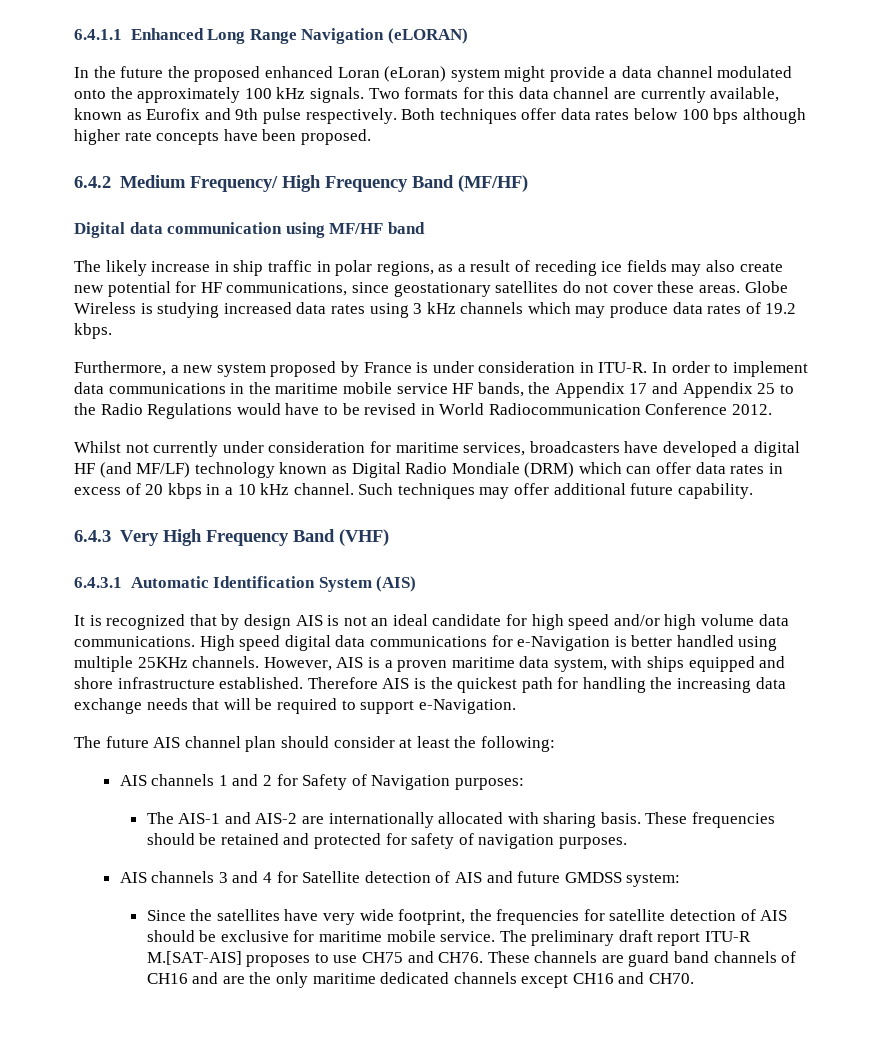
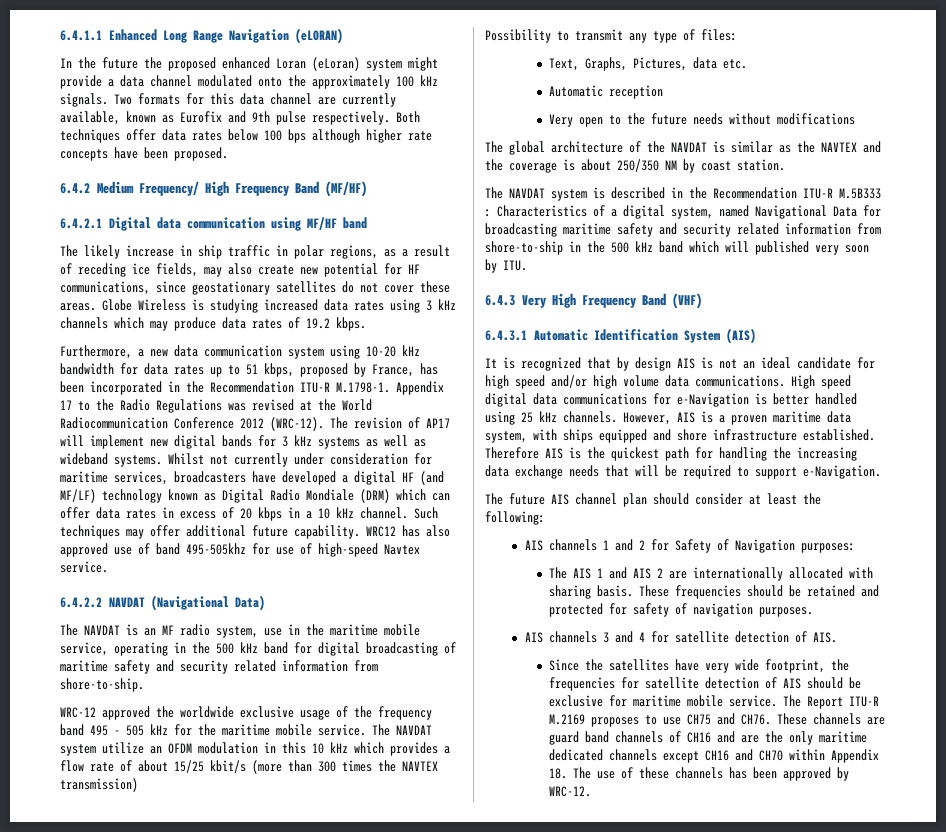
(528, 183) none -> [60,218,102,229] 6.4.2.1
[626,260,667,272] fields -> [156,263,198,277] fields,
[216,361,808,377] [74,382,794,398] [74,403,773,419] system proposed by France is under consideration in ITU-R. In order to implement data communications in the maritime mobile service HF bands, the Appendix 17 and Appendix 25 to the Radio Regulations would have to be revised in World Radiocommunication Conference 2012. // -> [174,345,420,359] [60,363,438,377] [60,381,444,395] [60,399,372,413] [60,417,450,431] [60,435,426,449] [60,453,162,467] data communication system using 10-20 kHz bandwidth for data rates up to 51 kbps, proposed by France, has been incorporated in the Recommendation ITU-R M.1798-1. Appendix 17 to the Radio Regulations was revised at the World Radiocommunication Conference 2012 (WRC-12). The revision of AP17 will implement new digital bands for 3 kHz systems as well as wideband systems.
(753, 491) none -> [366,525,450,537] [60,543,420,557] [60,561,108,573] [60,595,265,611] [60,624,420,638] [60,642,456,656] [60,660,378,674] [60,678,144,692] [60,706,432,720] [60,724,432,736] [60,742,450,756] [60,760,438,774] [60,778,138,792] [485,29,737,43] [549,57,748,71] [549,85,664,99] [549,113,856,127] [485,141,881,155] [485,159,785,173] [485,187,881,201] [485,205,881,219] [485,223,881,237] [485,241,869,255] [485,259,527,273] WRC12 has also approved use of band 495-505khz for use of high-speed Navtex service. // 6.4.2.2 NAVDAT (Navigational Data) // The NAVDAT is an MF radio system, use in the maritime mobile service, operating in the 500 kHz band for digital broadcasting of maritime safety and security related information from shore-to-ship. // WRC-12 approved the worldwide exclusive usage of the frequency band 495 - 505 kHz for the maritime mobile service. The NAVDAT system utilize an OFDM modulation in this 10 kHz which provides a flow rate of about 15/25 kbit/s (more than 300 times the NAVTEX transmission) // Possibility to transmit any type of files: // Text, Graphs, Pictures, data etc. // Automatic reception // Very open to the future needs without modifications // The global architecture of the NAVDAT is similar as the NAVTEX and the coverage is about 250/350 NM by coast station. // The NAVDAT system is described in the Recommendation ITU-R M.5B333 : Characteristics of a digital system, named Navigational Data for broadcasting maritime safety and security related information from shore-to-ship in the 500 kHz band which will published very soon by ITU.
[74,656,188,672] multiple 25KHz -> [521,411,557,423] 25 kHz
[178,812,298,824] AIS-1 and AIS-2 -> [573,567,664,579] AIS 1 and AIS 2
[302,871,681,887] Satellite detection of AIS and future GMDSS system: -> [674,631,837,643] satellite detection of AIS.
[531,930,752,946] [146,951,242,965] preliminary draft report ITU-R M.[SAT-AIS] -> [807,696,880,709] [549,714,586,725] Report ITU-R M.2169
[649,973,695,984] CH70. -> [759,749,880,763] [549,767,850,781] [549,786,592,797] CH70 within Appendix 18. The use of these channels has been approved by WRC-12.

